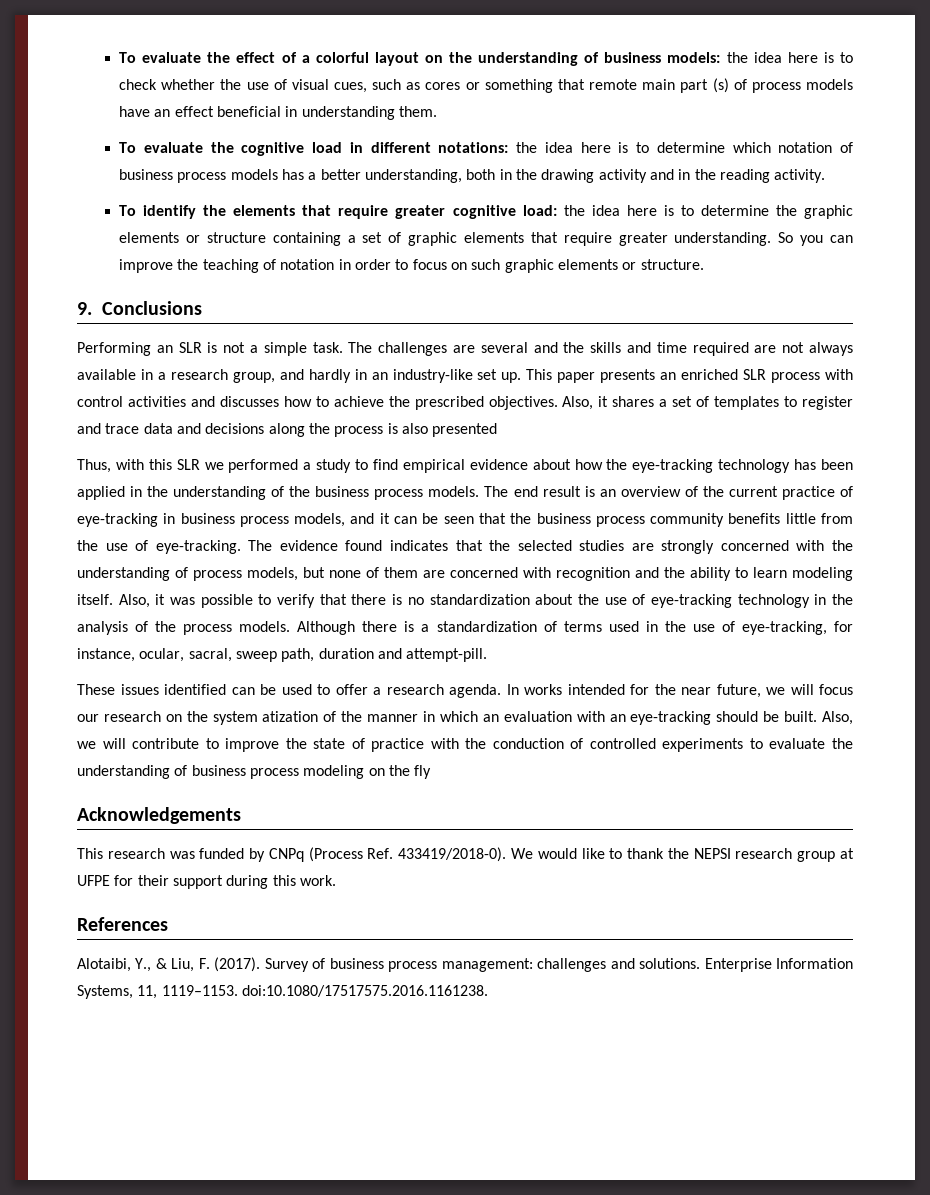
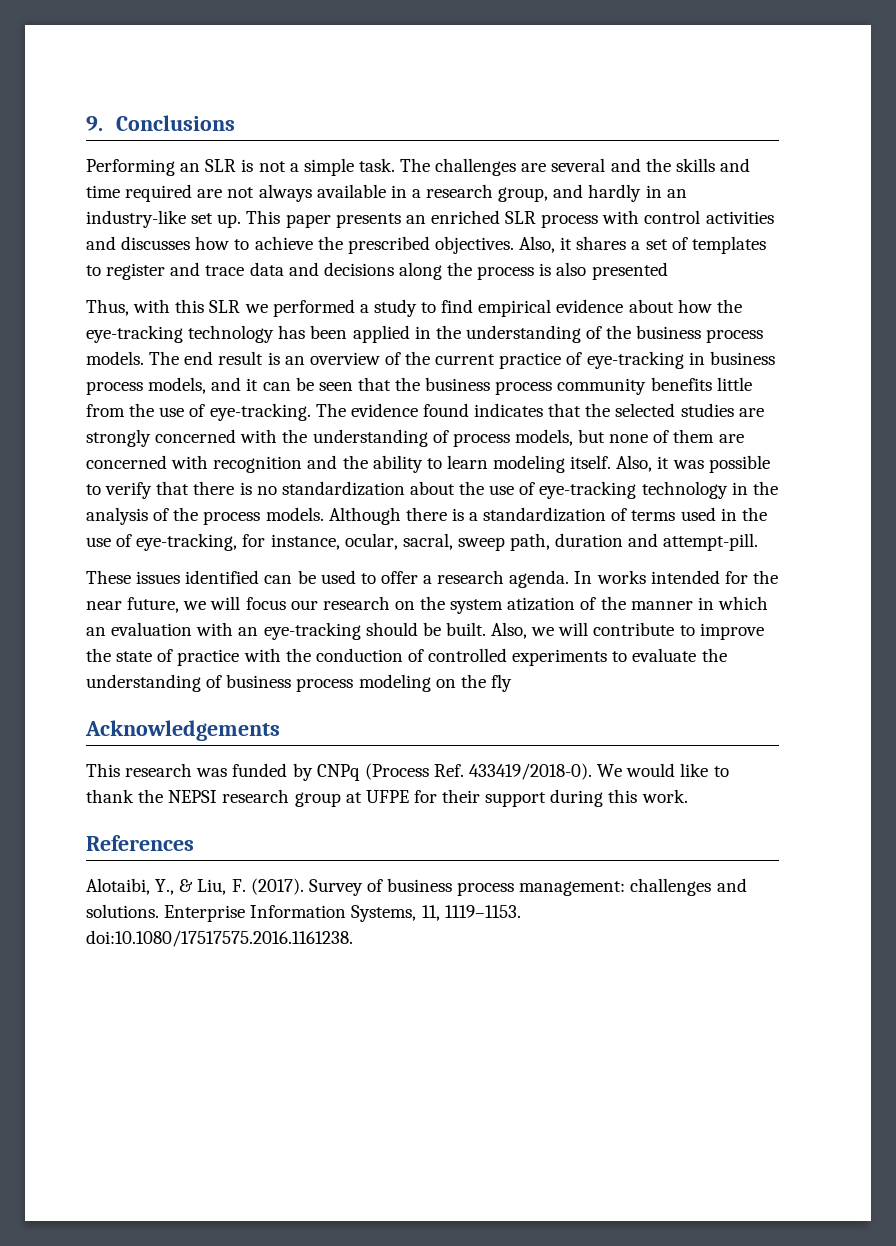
[119,52,853,66] [119,78,854,93] [119,106,438,120] [119,142,853,156] [119,169,826,183] [119,205,853,219] [119,232,853,246] [119,259,704,273] To evaluate the effect of a colorful layout on the understanding of business models: the idea here is to check whether the use of visual cues, such as cores or something that remote main part (s) of process models have an effect beneficial in understanding them. // To evaluate the cognitive load in different notations: the idea here is to determine which notation of business process models has a better understanding, both in the drawing activity and in the reading activity. // To identify the elements that require greater cognitive load: the idea here is to determine the graphic elements or structure containing a set of graphic elements that require greater understanding. So you can improve the teaching of notation in order to focus on such graphic elements or structure. // -> (86, 123) none

